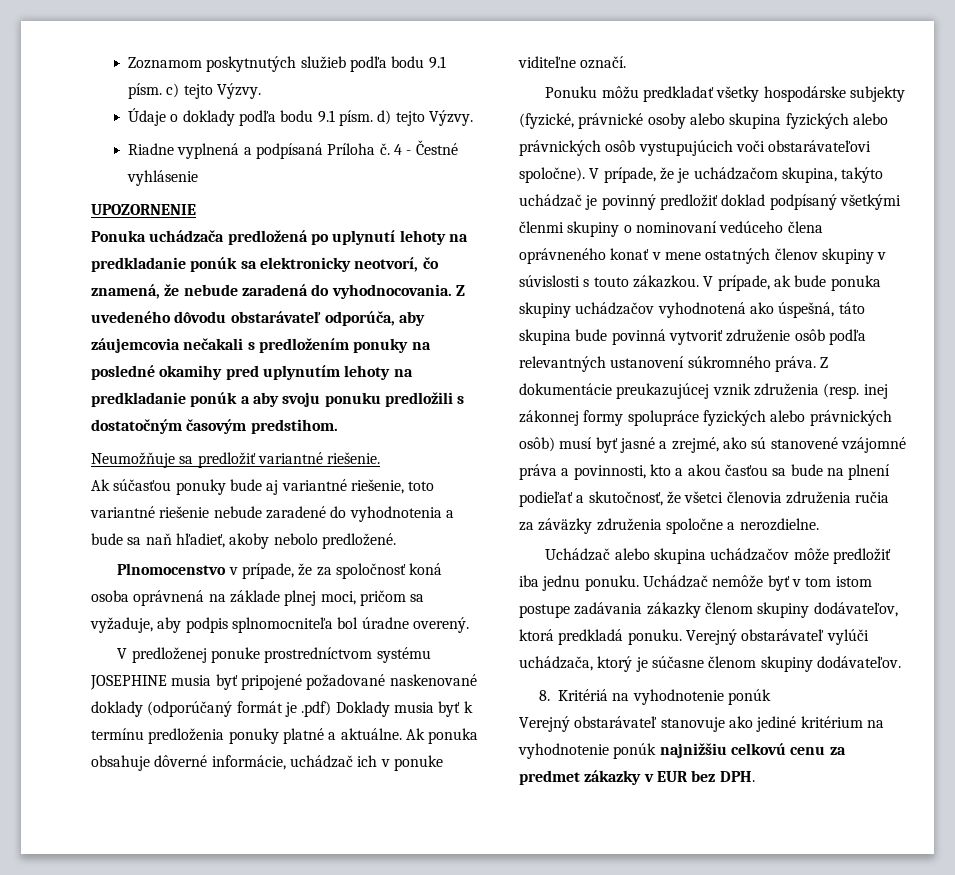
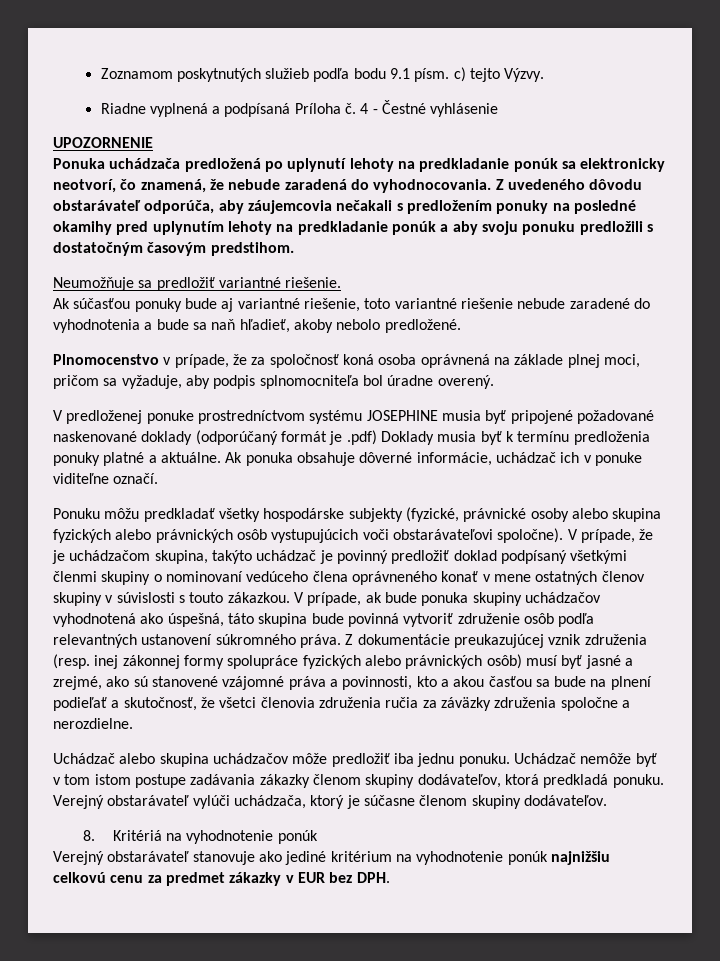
[128,108,473,126] // Údaje o doklady podľa bodu 9.1 písm. d) tejto Výzvy. -> (545, 75) none

